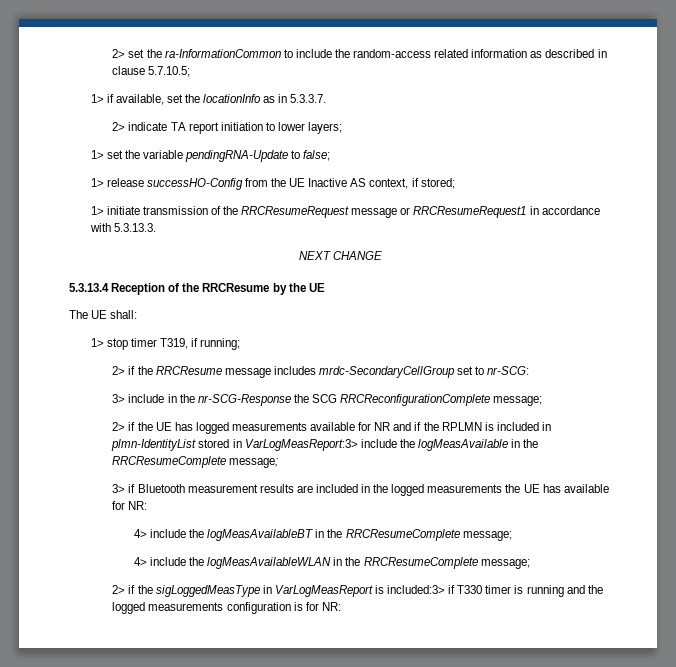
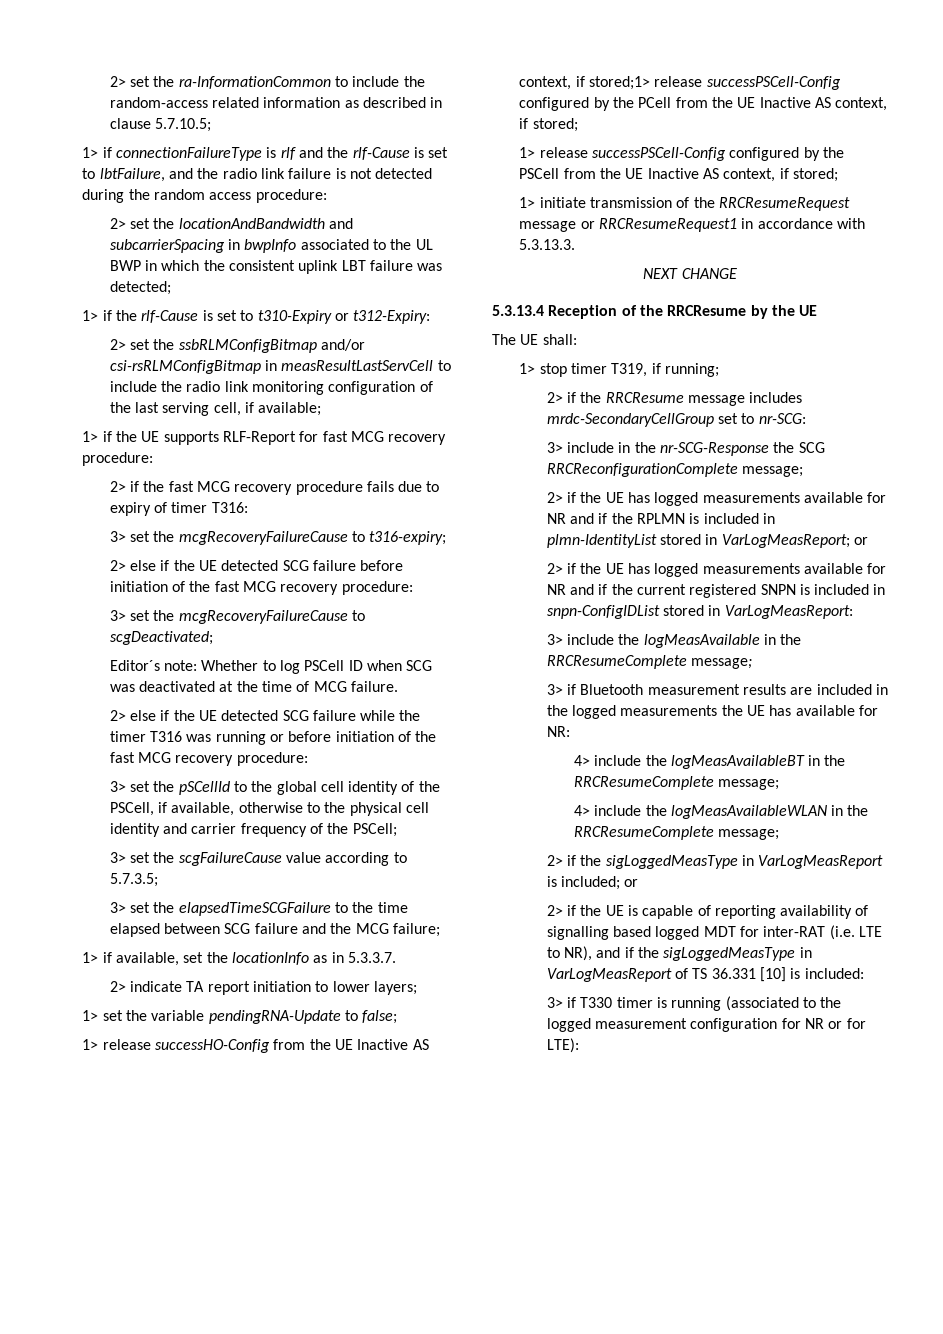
(191, 71) none -> [82,147,449,161] [82,168,433,182] [82,189,327,203] [109,218,353,229] [109,239,433,253] [109,260,443,274] [109,281,171,295] [82,310,431,324] [109,339,365,353] [109,360,451,374] [109,381,433,395] [109,402,322,416] [82,431,447,445] [82,452,154,466] [109,481,440,495] [109,502,248,516] [109,531,447,545] [109,560,404,571] [109,581,413,595] [109,610,365,624] [109,631,213,645] [109,660,433,674] [109,681,398,692] [109,710,421,721] [109,731,437,745] [109,752,308,766] [109,781,440,795] [109,802,429,816] [109,823,397,837] [109,852,407,866] [109,873,158,887] [109,902,408,916] [109,923,440,937] // 1> if connectionFailureType is rlf and the rlf-Cause is set to lbtFailure, and the radio link failure is not detected during the random access procedure: // 2> set the locationAndBandwidth and subcarrierSpacing in bwpInfo associated to the UL BWP in which the consistent uplink LBT failure was detected; // 1> if the rlf-Cause is set to t310-Expiry or t312-Expiry: // 2> set the ssbRLMConfigBitmap and/or csi-rsRLMConfigBitmap in measResultLastServCell to include the radio link monitoring configuration of the last serving cell, if available; // 1> if the UE supports RLF-Report for fast MCG recovery procedure: // 2> if the fast MCG recovery procedure fails due to expiry of timer T316: // 3> set the mcgRecoveryFailureCause to t316-expiry; // 2> else if the UE detected SCG failure before initiation of the fast MCG recovery procedure: // 3> set the mcgRecoveryFailureCause to scgDeactivated; // Editor´s note: Whether to log PSCell ID when SCG was deactivated at the time of MCG failure. // 2> else if the UE detected SCG failure while the timer T316 was running or before initiation of the fast MCG recovery procedure: // 3> set the pSCellId to the global cell identity of the PSCell, if available, otherwise to the physical cell identity and carrier frequency of the PSCell; // 3> set the scgFailureCause value according to 5.7.3.5; // 3> set the elapsedTimeSCGFailure to the time elapsed between SCG failure and the MCG failure;
(419, 182) none -> [588,76,841,90] [519,97,888,111] [519,118,578,132] [519,147,844,161] [519,168,789,182] stored;1> release successPSCell-Config configured by the PCell from the UE Inactive AS context, if stored; // 1> release successPSCell-Config configured by the PSCell from the UE Inactive AS context, if
[244,439,358,451] VarLogMeasReport:3> -> [721,534,868,548] [546,563,887,577] [546,584,886,598] [546,605,853,619] [546,634,563,645] VarLogMeasReport; or // 2> if the UE has logged measurements available for NR and if the current registered SNPN is included in snpn-ConfigIDList stored in VarLogMeasReport: // 3>
[387,585,446,594] included:3> -> [560,876,639,890] [546,905,869,919] [546,925,882,940] [546,946,812,961] [546,967,864,982] [546,997,563,1008] included; or // 2> if the UE is capable of reporting availability of signalling based logged MDT for inter-RAT (i.e. LTE to NR), and if the sigLoggedMeasType in VarLogMeasReport of TS 36.331 [10] is included: // 3>
[566,585,603,594] [112,602,341,614] and the logged measurements configuration is for NR: -> [725,996,842,1011] [546,1018,866,1032] [546,1038,579,1053] (associated to the logged measurement configuration for NR or for LTE):

